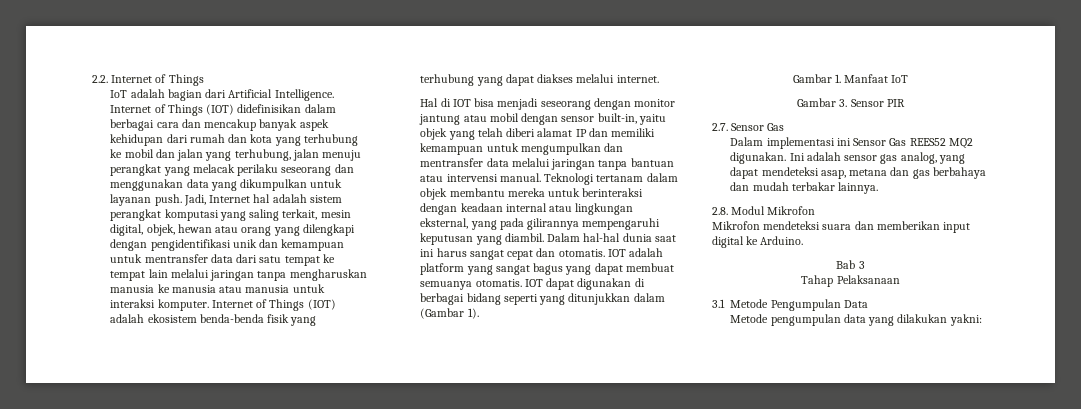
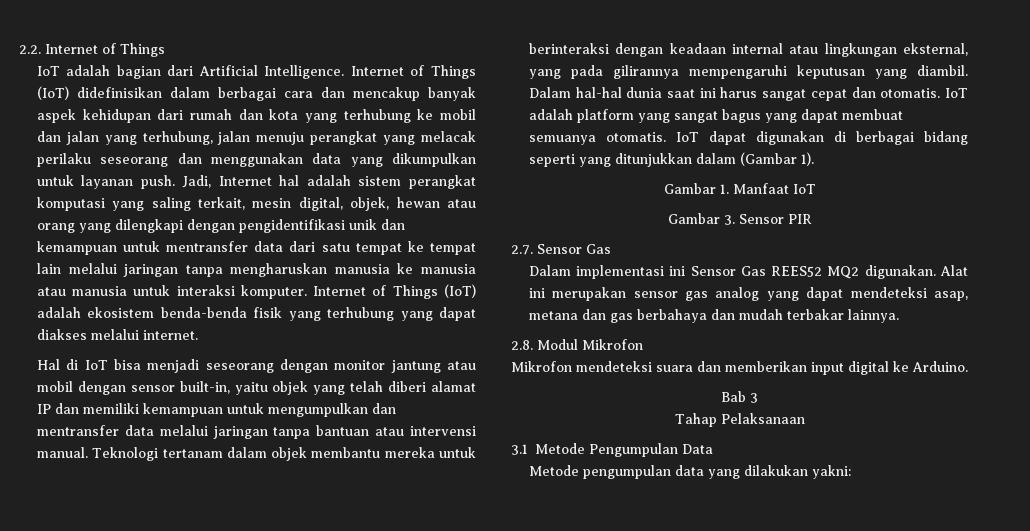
[206,104,235,115] (IOT) -> [36,86,69,100] (IoT)
[307,299,336,310] (IOT) -> [444,284,477,298] (IoT)
[452,99,471,107] IOT -> [84,360,108,370] IoT
[607,249,626,257] IOT -> [945,88,968,98] IoT
[524,279,543,287] IOT -> [675,132,699,142] IoT
[789,152,841,161] Ini adalah -> [940,265,969,276] [528,287,627,301] Alat ini merupakan
[900,152,937,164] analog, -> [715,287,760,301] analog

